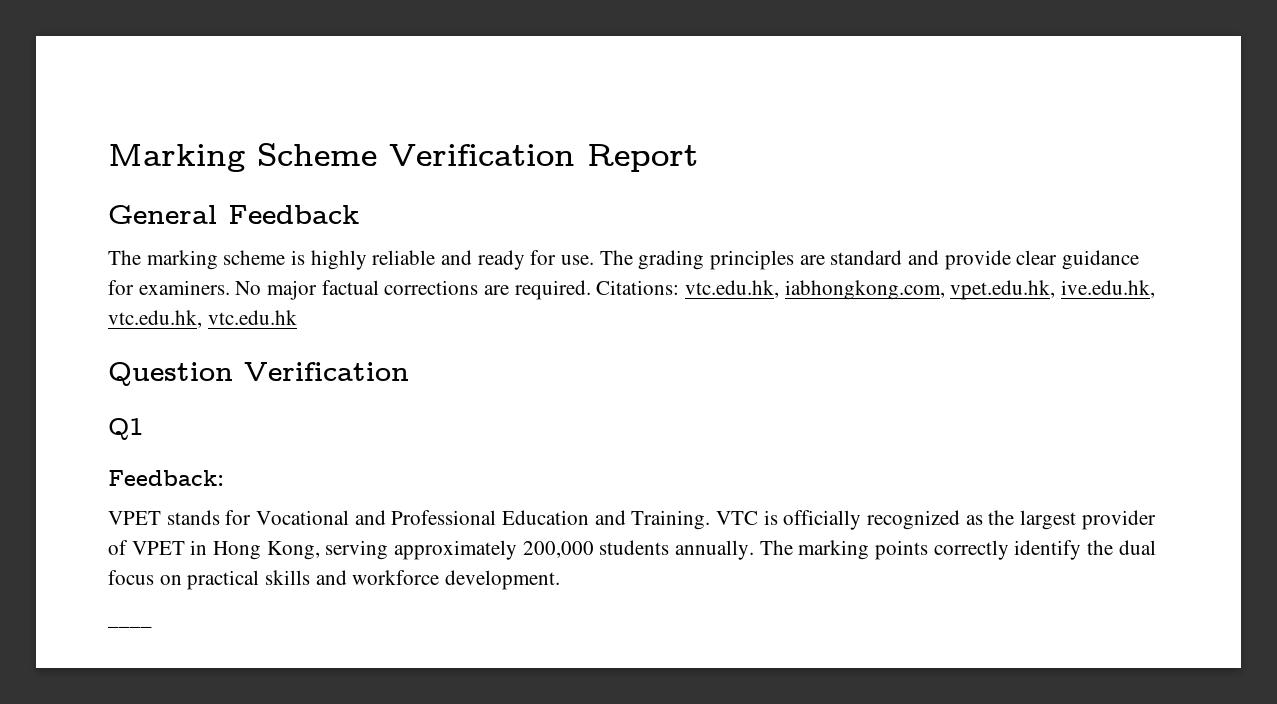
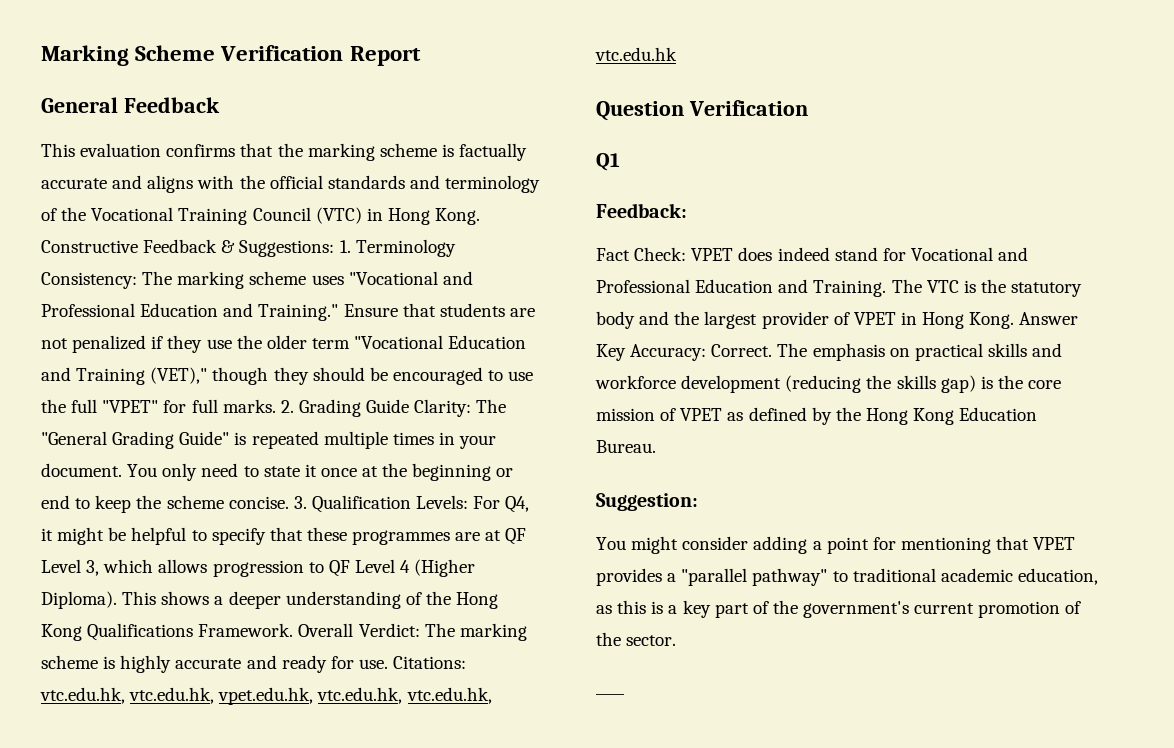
(359, 214) none -> [41,143,528,161] [41,175,541,193] [41,207,481,225] [41,239,456,257] [41,271,473,289] [41,303,535,321] [41,335,527,353] [41,367,534,385] [41,399,507,417] [41,431,497,449] [41,463,514,481] [41,495,530,513] [41,527,527,545] [41,559,476,577] [41,591,499,609] [41,623,420,641] This evaluation confirms that the marking scheme is factually accurate and aligns with the official standards and terminology of the Vocational Training Council (VTC) in Hong Kong. Constructive Feedback & Suggestions: 1. Terminology Consistency: The marking scheme uses "Vocational and Professional Education and Training." Ensure that students are not penalized if they use the older term "Vocational Education and Training (VET)," though they should be encouraged to use the full "VPET" for full marks. 2. Grading Guide Clarity: The "General Grading Guide" is repeated multiple times in your document. You only need to state it once at the beginning or end to keep the scheme concise. 3. Qualification Levels: For Q4, it might be helpful to specify that these programmes are at QF Level 3, which allows progression to QF Level 4 (Higher Diploma). This shows a deeper understanding of the Hong Kong Qualifications Framework. Overall Verdict:
[372,250,436,265] reliable -> [175,658,242,669] accurate
[599,250,1140,270] [108,280,1156,300] The grading principles are standard and provide clear guidance for examiners. No major factual corrections are required. Citations: vtc.edu.hk, iabhongkong.com, vpet.edu.hk, ive.edu.hk, -> [393,656,467,669] [40,687,403,705] Citations: vtc.edu.hk, vtc.edu.hk, vpet.edu.hk, vtc.edu.hk,
[108,510,220,525] VPET stands -> [596,247,878,261] Fact Check: VPET does indeed stand
(711, 520) none -> [891,279,922,293] The
[783,510,983,530] officially recognized as -> [980,279,1083,297] [596,311,670,329] the statutory body and
[266,540,1156,560] [108,570,154,585] Kong, serving approximately 200,000 students annually. The marking points correctly identify the dual focus -> [969,312,1079,329] [596,343,885,361] Kong. Answer Key Accuracy: Correct. The emphasis
[445,570,561,590] development. -> [681,375,1062,393] [596,407,1038,425] [596,440,656,453] [596,493,698,511] [596,536,1076,554] [596,568,1098,586] [596,600,1082,618] [596,632,677,646] development (reducing the skills gap) is the core mission of VPET as defined by the Hong Kong Education Bureau. // Suggestion: // You might consider adding a point for mentioning that VPET provides a "parallel pathway" to traditional academic education, as this is a key part of the government's current promotion of the sector.

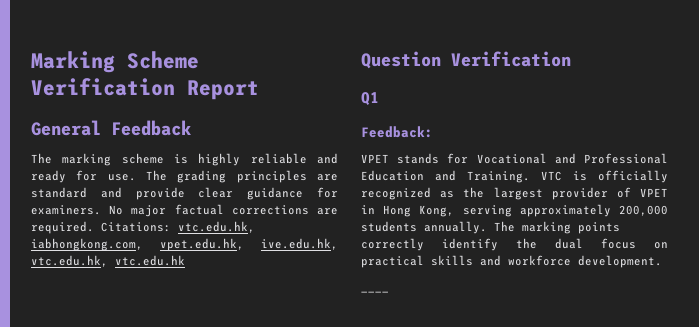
[41,143,528,161] [41,175,541,193] [41,207,481,225] [41,239,456,257] [41,271,473,289] [41,303,535,321] [41,335,527,353] [41,367,534,385] [41,399,507,417] [41,431,497,449] [41,463,514,481] [41,495,530,513] [41,527,527,545] [41,559,476,577] [41,591,499,609] [41,623,420,641] This evaluation confirms that the marking scheme is factually accurate and aligns with the official standards and terminology of the Vocational Training Council (VTC) in Hong Kong. Constructive Feedback & Suggestions: 1. Terminology Consistency: The marking scheme uses "Vocational and Professional Education and Training." Ensure that students are not penalized if they use the older term "Vocational Education and Training (VET)," though they should be encouraged to use the full "VPET" for full marks. 2. Grading Guide Clarity: The "General Grading Guide" is repeated multiple times in your document. You only need to state it once at the beginning or end to keep the scheme concise. 3. Qualification Levels: For Q4, it might be helpful to specify that these programmes are at QF Level 3, which allows progression to QF Level 4 (Higher Diploma). This shows a deeper understanding of the Hong Kong Qualifications Framework. Overall Verdict: -> (191, 128) none
[175,658,242,669] accurate -> [250,153,307,164] reliable
[393,656,467,669] [40,687,403,705] Citations: vtc.edu.hk, vtc.edu.hk, vpet.edu.hk, vtc.edu.hk, -> [146,170,338,183] [31,187,339,200] [31,204,338,217] [31,221,255,234] [31,238,338,251] The grading principles are standard and provide clear guidance for examiners. No major factual corrections are required. Citations: vtc.edu.hk, iabhongkong.com, vpet.edu.hk, ive.edu.hk,
[596,247,878,261] Fact Check: VPET does indeed stand -> [361,153,440,164] VPET stands
[891,279,922,293] The -> (530, 177) none
[980,279,1083,297] [596,311,670,329] the statutory body and -> [598,170,668,183] [361,187,455,200] officially recognized as
[969,312,1079,329] [596,343,885,361] Kong. Answer Key Accuracy: Correct. The emphasis -> [419,204,668,217] [361,221,620,234] [361,238,636,251] Kong, serving approximately 200,000 students annually. The marking points correctly identify the dual focus
[681,375,1062,393] [596,407,1038,425] [596,440,656,453] [596,493,698,511] [596,536,1076,554] [596,568,1098,586] [596,600,1082,618] [596,632,677,646] development (reducing the skills gap) is the core mission of VPET as defined by the Hong Kong Education Bureau. // Suggestion: // You might consider adding a point for mentioning that VPET provides a "parallel pathway" to traditional academic education, as this is a key part of the government's current promotion of the sector. -> [578,255,662,268] development.

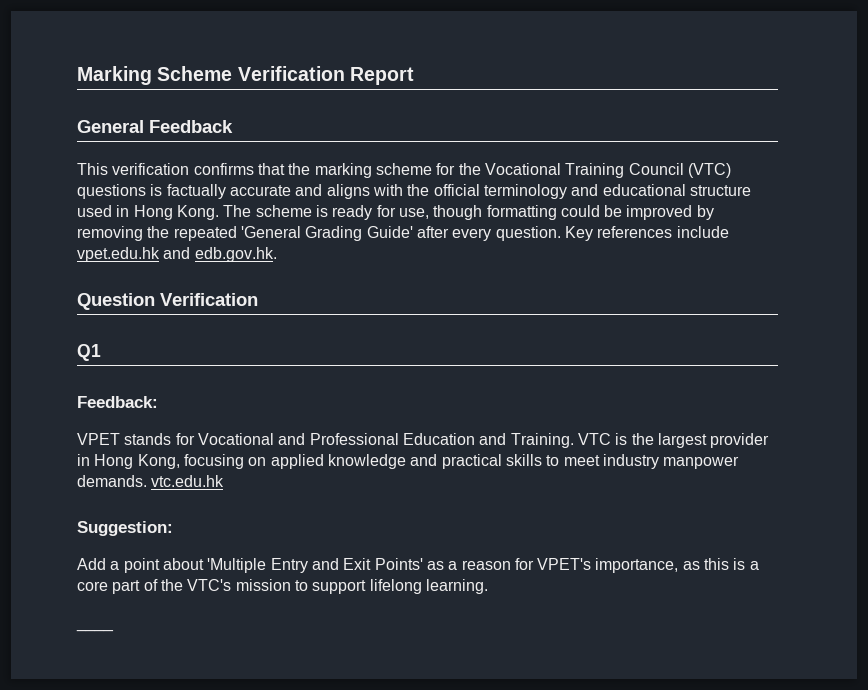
[31,153,339,166] [31,170,338,183] [31,187,339,200] [31,204,338,217] [31,221,255,234] [31,238,338,251] [31,255,185,267] The marking scheme is highly reliable and ready for use. The grading principles are standard and provide clear guidance for examiners. No major factual corrections are required. Citations: vtc.edu.hk, iabhongkong.com, vpet.edu.hk, ive.edu.hk, vtc.edu.hk, vtc.edu.hk -> [77,163,731,178] [77,184,751,199] [77,205,714,220] [77,226,729,241] [77,247,277,262] This verification confirms that the marking scheme for the Vocational Training Council (VTC) questions is factually accurate and aligns with the official terminology and educational structure used in Hong Kong. The scheme is ready for use, though formatting could be improved by removing the repeated 'General Grading Guide' after every question. Key references include vpet.edu.hk and edb.gov.hk.
[598,170,668,183] [361,187,455,200] officially recognized as -> (628, 439) none
[616,187,668,198] of VPET -> (770, 440) none
[462,204,668,217] [361,221,620,234] [361,238,668,251] [361,255,662,268] serving approximately 200,000 students annually. The marking points correctly identify the dual focus on practical skills and workforce development. -> [183,454,740,469] [77,475,225,487] [77,521,173,536] [77,558,759,573] [77,579,488,594] focusing on applied knowledge and practical skills to meet industry manpower demands. vtc.edu.hk // Suggestion: // Add a point about 'Multiple Entry and Exit Points' as a reason for VPET's importance, as this is a core part of the VTC's mission to support lifelong learning.

